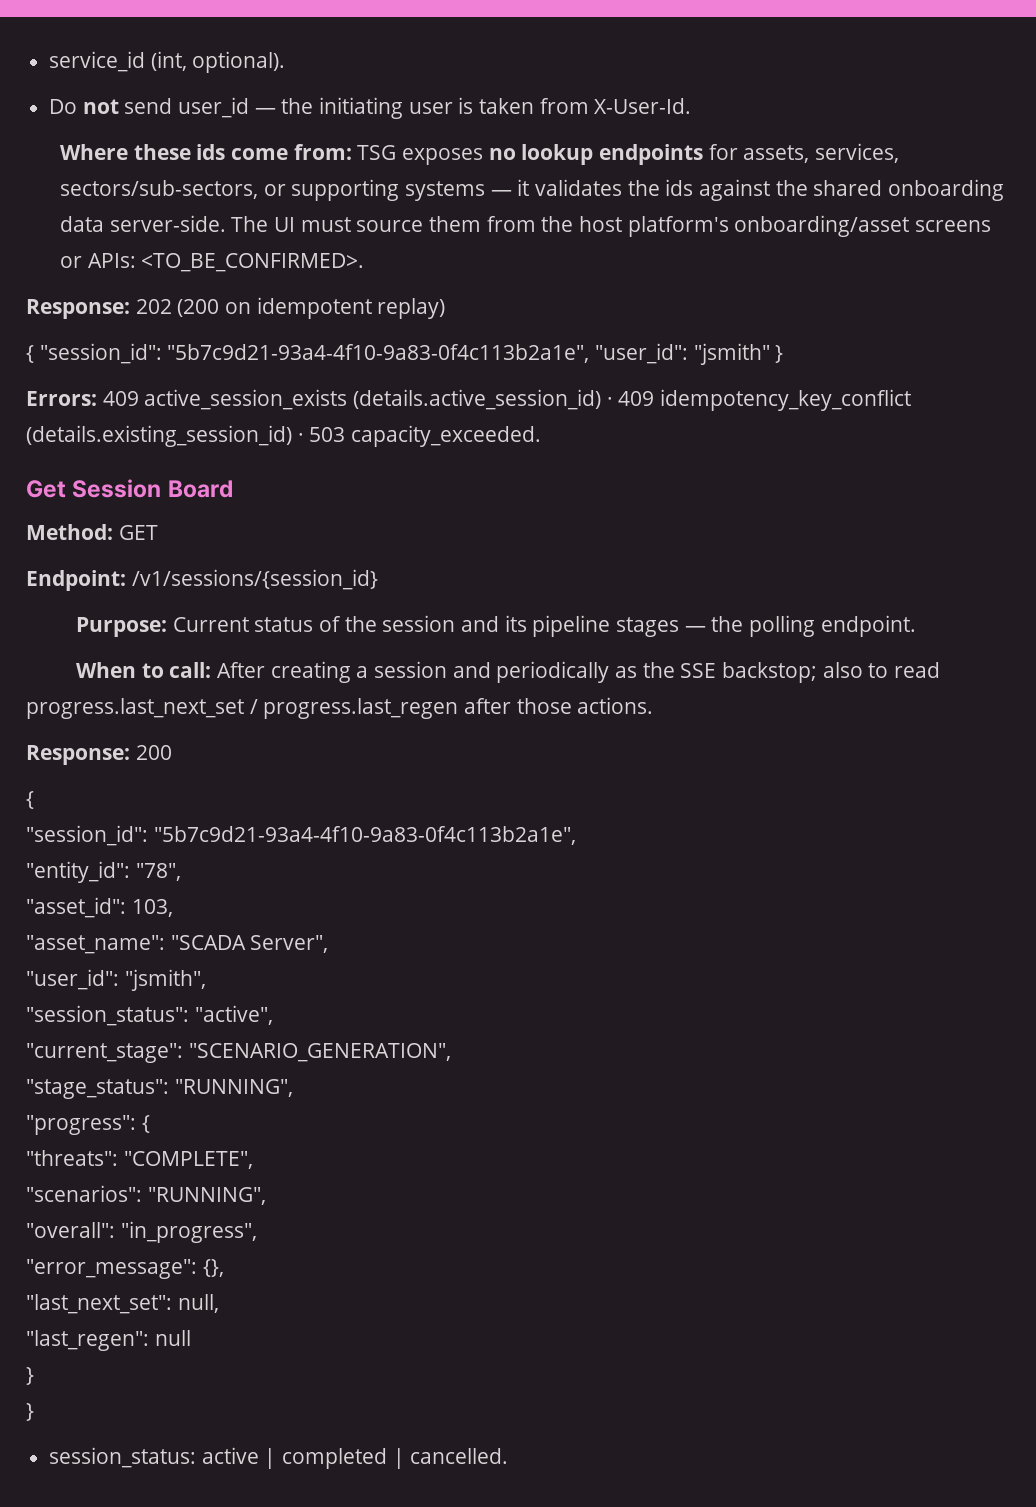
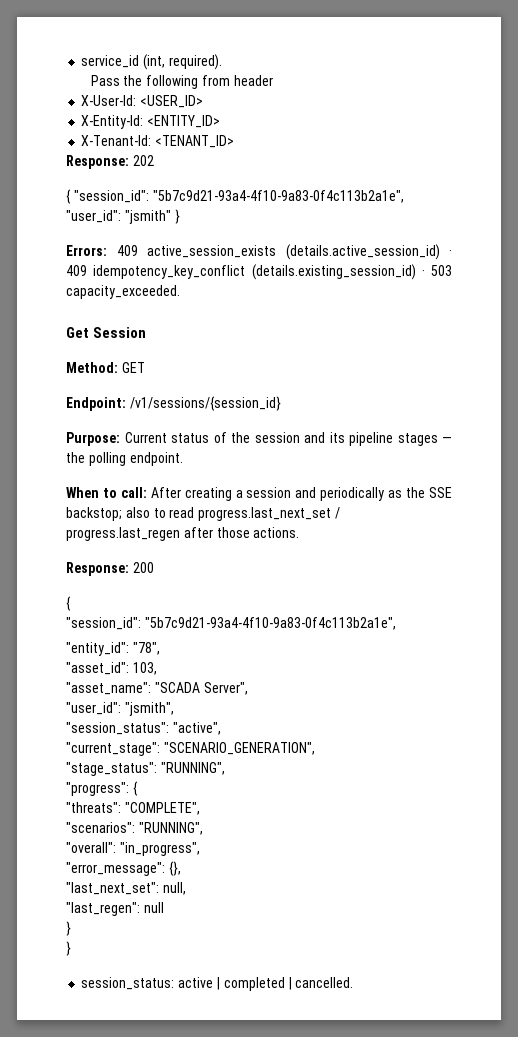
[192,51,286,73] [49,97,692,119] [60,143,900,165] [60,179,1005,201] [60,215,992,237] [60,253,365,272] [26,297,446,319] optional). // Do not send user_id — the initiating user is taken from X-User-Id. // Where these ids come from: TSG exposes no lookup endpoints for assets, services, sectors/sub-sectors, or supporting systems — it validates the ids against the shared onboarding data server-side. The UI must source them from the host platform's onboarding/asset screens or APIs: <TO_BE_CONFIRMED>. // Response: 202 (200 on idempotent replay) -> [168,54,222,70] [90,75,273,89] [81,95,204,108] [81,115,221,129] [81,135,235,148] [66,155,154,169] required). // Pass the following from header // X-User-Id: <USER_ID> // X-Entity-Id: <ENTITY_ID> // X-Tenant-Id: <TENANT_ID> // Response: 202
[167,480,233,498] Board -> (147, 332) none

